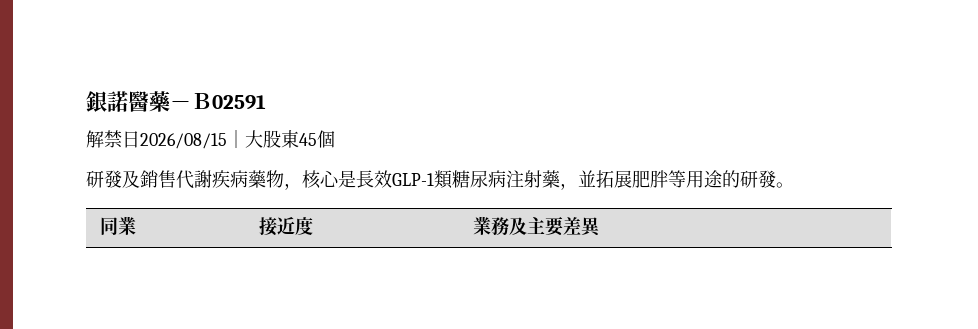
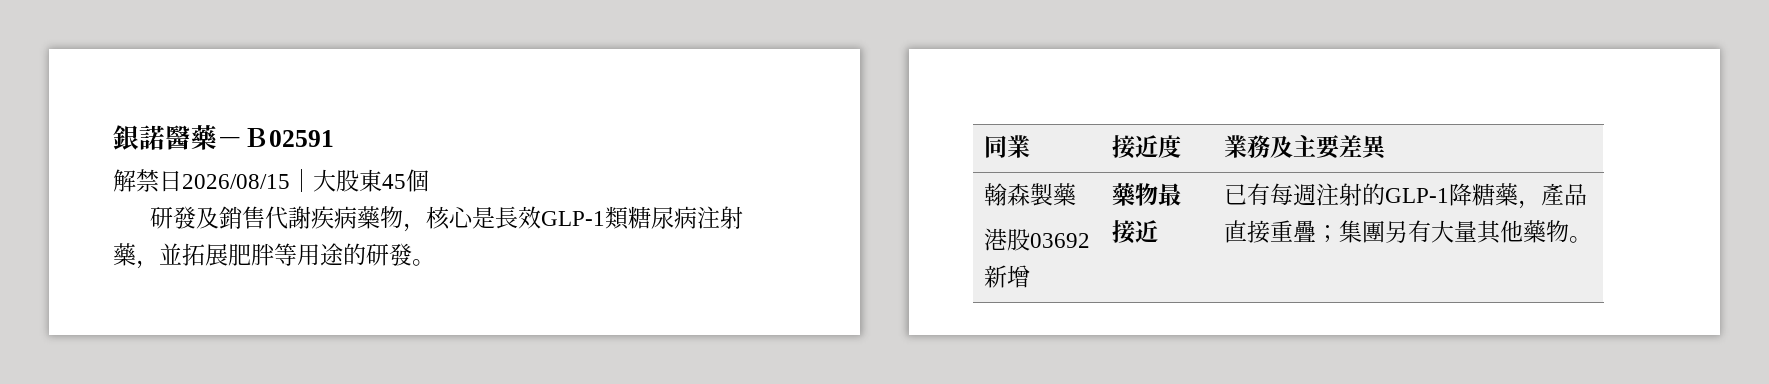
(602, 227) none -> [983,183,1076,206] [983,228,1090,251] [983,265,1030,288] [1111,183,1181,206] [1111,220,1158,244] [1223,183,1587,209] [1223,220,1592,244] // 翰森製藥 // 港股03692新增 | 藥物最接近 | 已有每週注射的GLP-1降糖藥，產品直接重疊；集團另有大量其他藥物。

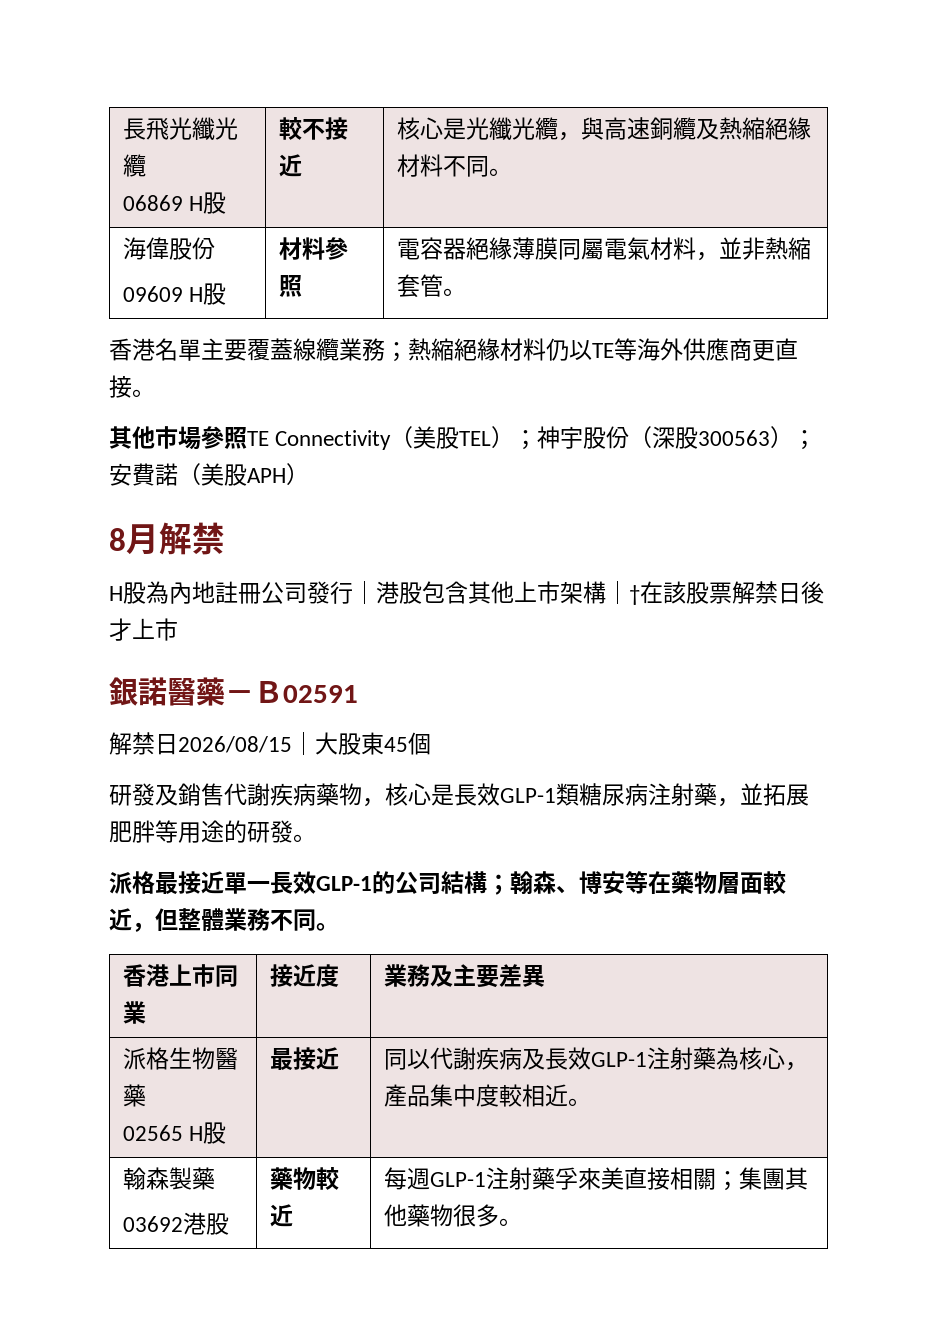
(113, 137) none -> [123,117,239,140] [123,154,147,177] [123,192,227,214] [279,117,349,140] [279,154,303,177] [397,117,812,141] [397,154,513,177] [123,237,216,260] [123,283,227,305] [279,237,349,260] [279,275,303,297] [397,237,812,261] [397,274,467,297] [109,338,798,362] [109,375,155,398] [109,426,817,450] [109,463,309,486] [109,522,225,555] [109,581,824,605] [109,618,178,641] 長飛光纖光纜 // 06869 H股 | 較不接近 | 核心是光纖光纜，與高速銅纜及熱縮絕緣材料不同。 // 海偉股份 // 09609 H股 | 材料參照 | 電容器絕緣薄膜同屬電氣材料，並非熱縮套管。 // 香港名單主要覆蓋線纜業務；熱縮絕緣材料仍以TE等海外供應商更直接。 // 其他市場參照TE Connectivity（美股TEL）；神宇股份（深股300563）；安費諾（美股APH） // 8月解禁 // H股為內地註冊公司發行｜港股包含其他上市架構｜†在該股票解禁日後才上市 //
(435, 262) // -> [109,871,786,895] [109,908,339,932] [123,964,216,987] // 派格最接近單一長效GLP-1的公司結構；翰森、博安等在藥物層面較近，但整體業務不同。 // 香港上市
(1388, 147) none -> [123,1047,239,1070] [123,1084,147,1107] [123,1122,227,1144] [270,1047,340,1070] [384,1047,809,1071] [384,1084,592,1107] // 派格生物醫藥 // 02565 H股 | 最接近 | 同以代謝疾病及長效GLP-1注射藥為核心，產品集中度較相近。
[983,228,1090,251] [983,265,1030,288] [1111,183,1181,206] [1111,220,1158,244] [1223,183,1587,209] [1223,220,1477,243] 港股03692新增 | 藥物最接近 | 已有每週注射的GLP-1降糖藥，產品直接重疊；集團另有大量 -> [123,1212,230,1235] [270,1167,340,1190] [270,1204,294,1227] [384,1167,786,1191] 03692港股 | 藥物較近 | 每週GLP-1注射藥孚來美直接相關；集團
(1569, 231) none -> [453,1204,500,1227] 很多

